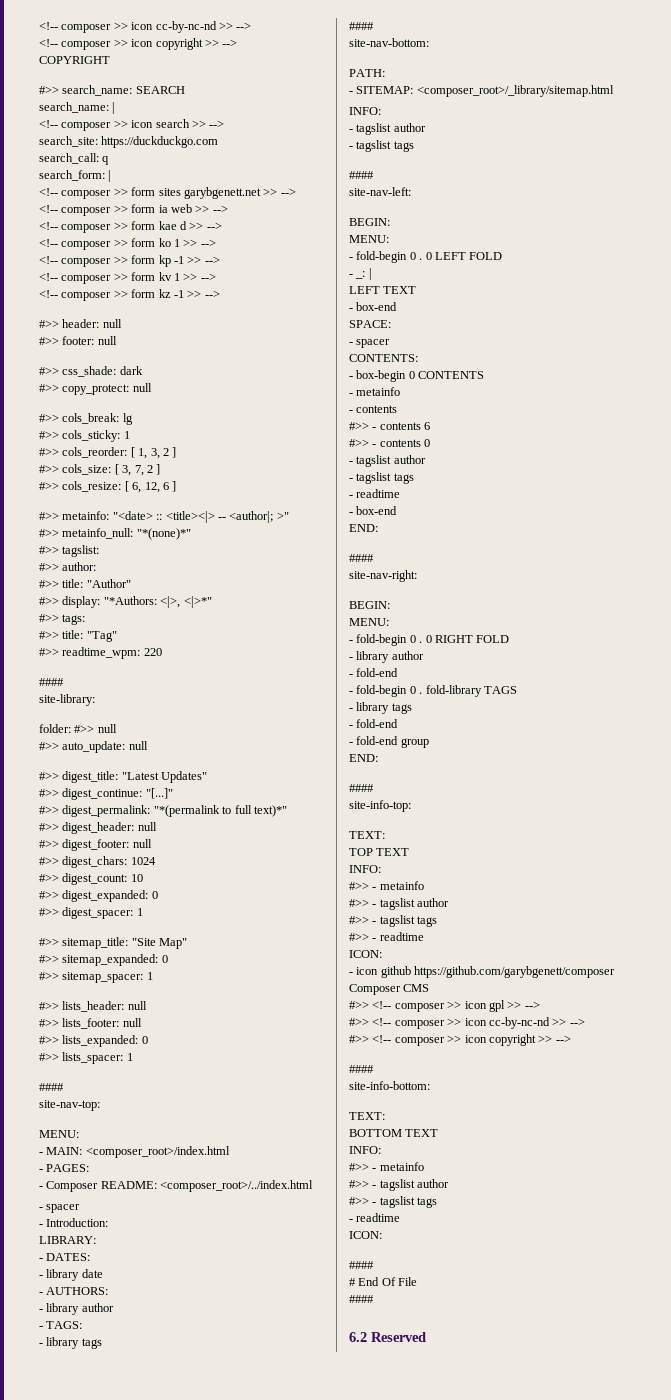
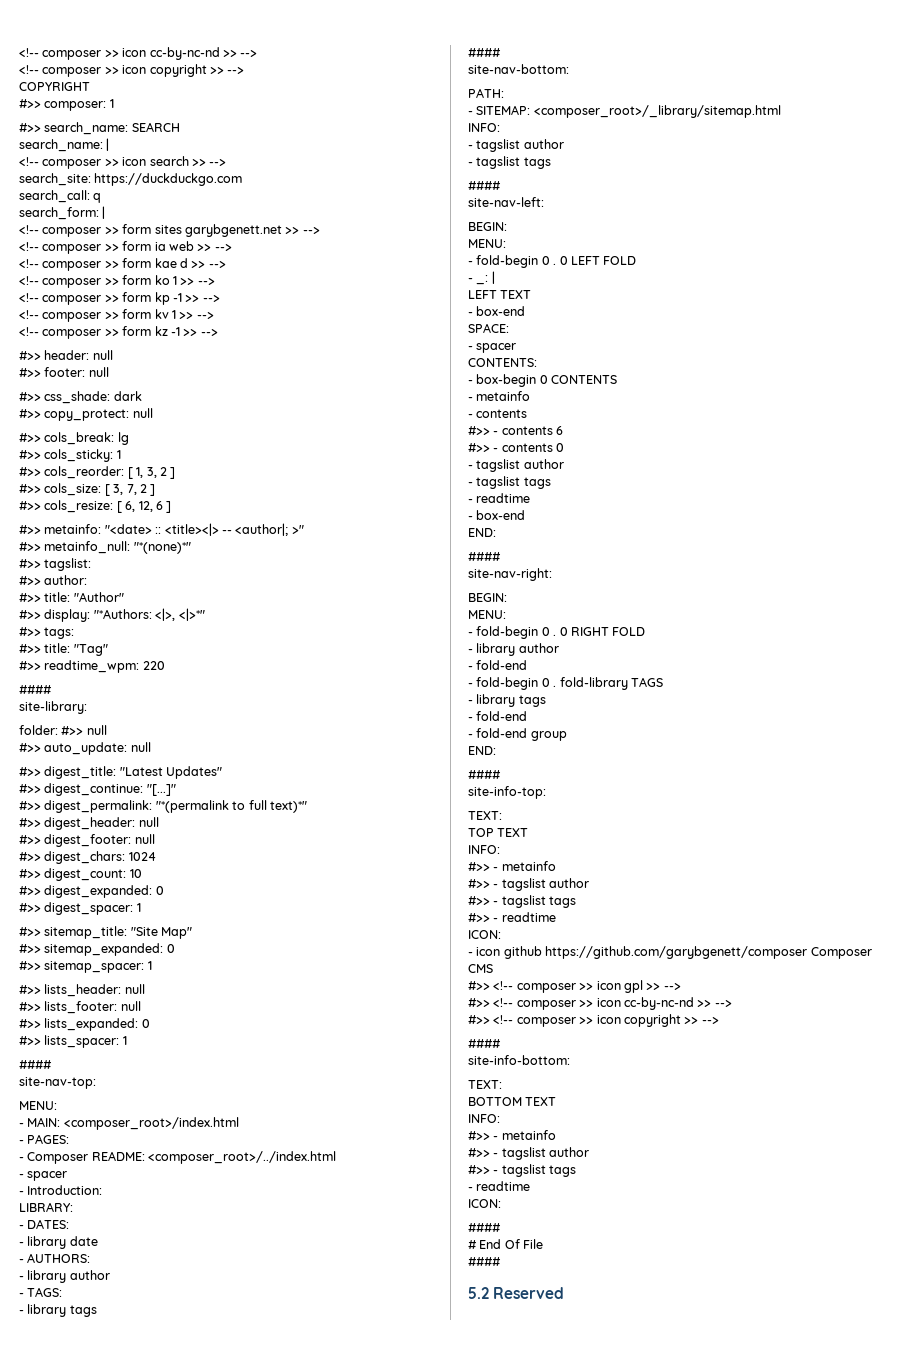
(110, 60) none -> [19,99,114,111] // #>> composer: 1
[349,1332,367,1342] 6.2 -> [468,1287,489,1299] 5.2

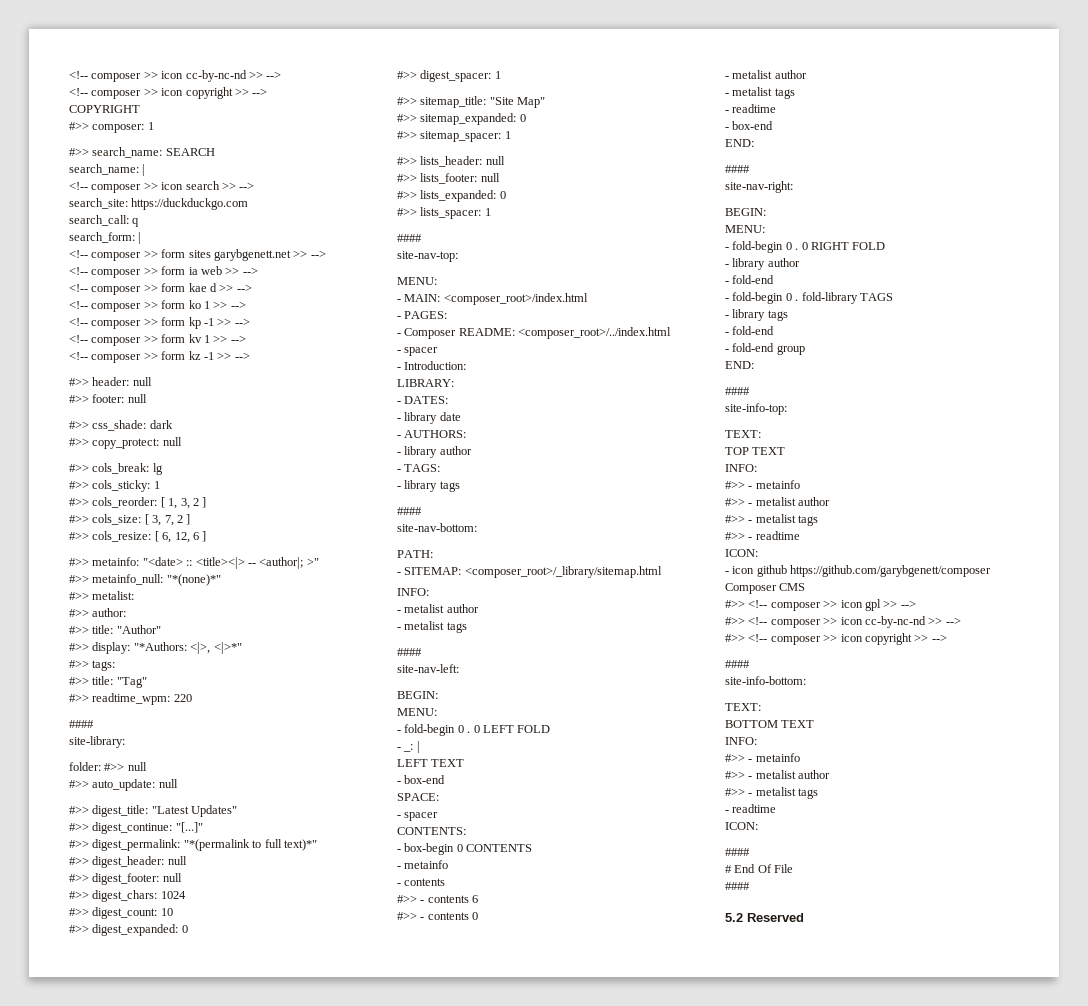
[44,558,92,571] tagslist: -> [92,591,135,600] metalist:
[476,139,564,152] [468,156,521,169] tagslist author // - tagslist -> [404,604,479,613] [397,621,445,630] metalist author // - metalist
[476,459,564,472] [468,476,521,489] tagslist author // - tagslist -> [732,70,807,79] [725,87,773,96] metalist author // - metalist
[501,878,590,891] [468,895,546,908] tagslist author // #>> - tagslist -> [755,497,831,506] [725,514,796,523] metalist author // #>> - metalist
[501,1147,590,1160] [468,1164,546,1177] tagslist author // #>> - tagslist -> [755,770,831,779] [725,787,796,796] metalist author // #>> - metalist

